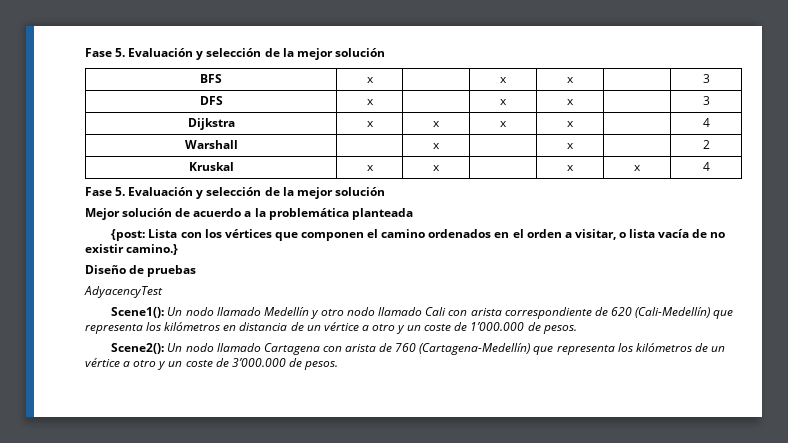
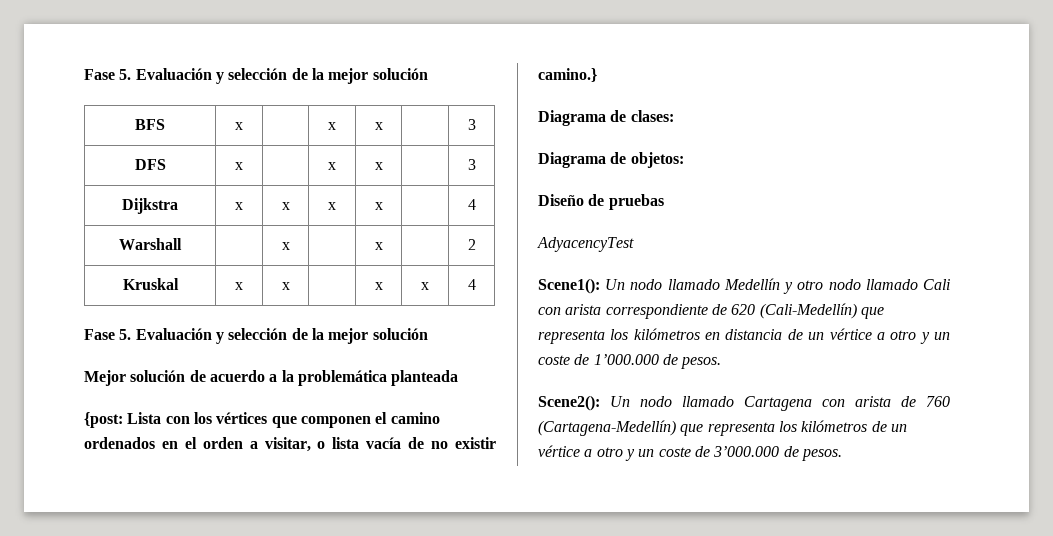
(179, 249) none -> [538,110,674,126] [538,152,684,168] // Diagrama de clases: // Diagrama de objetos:

